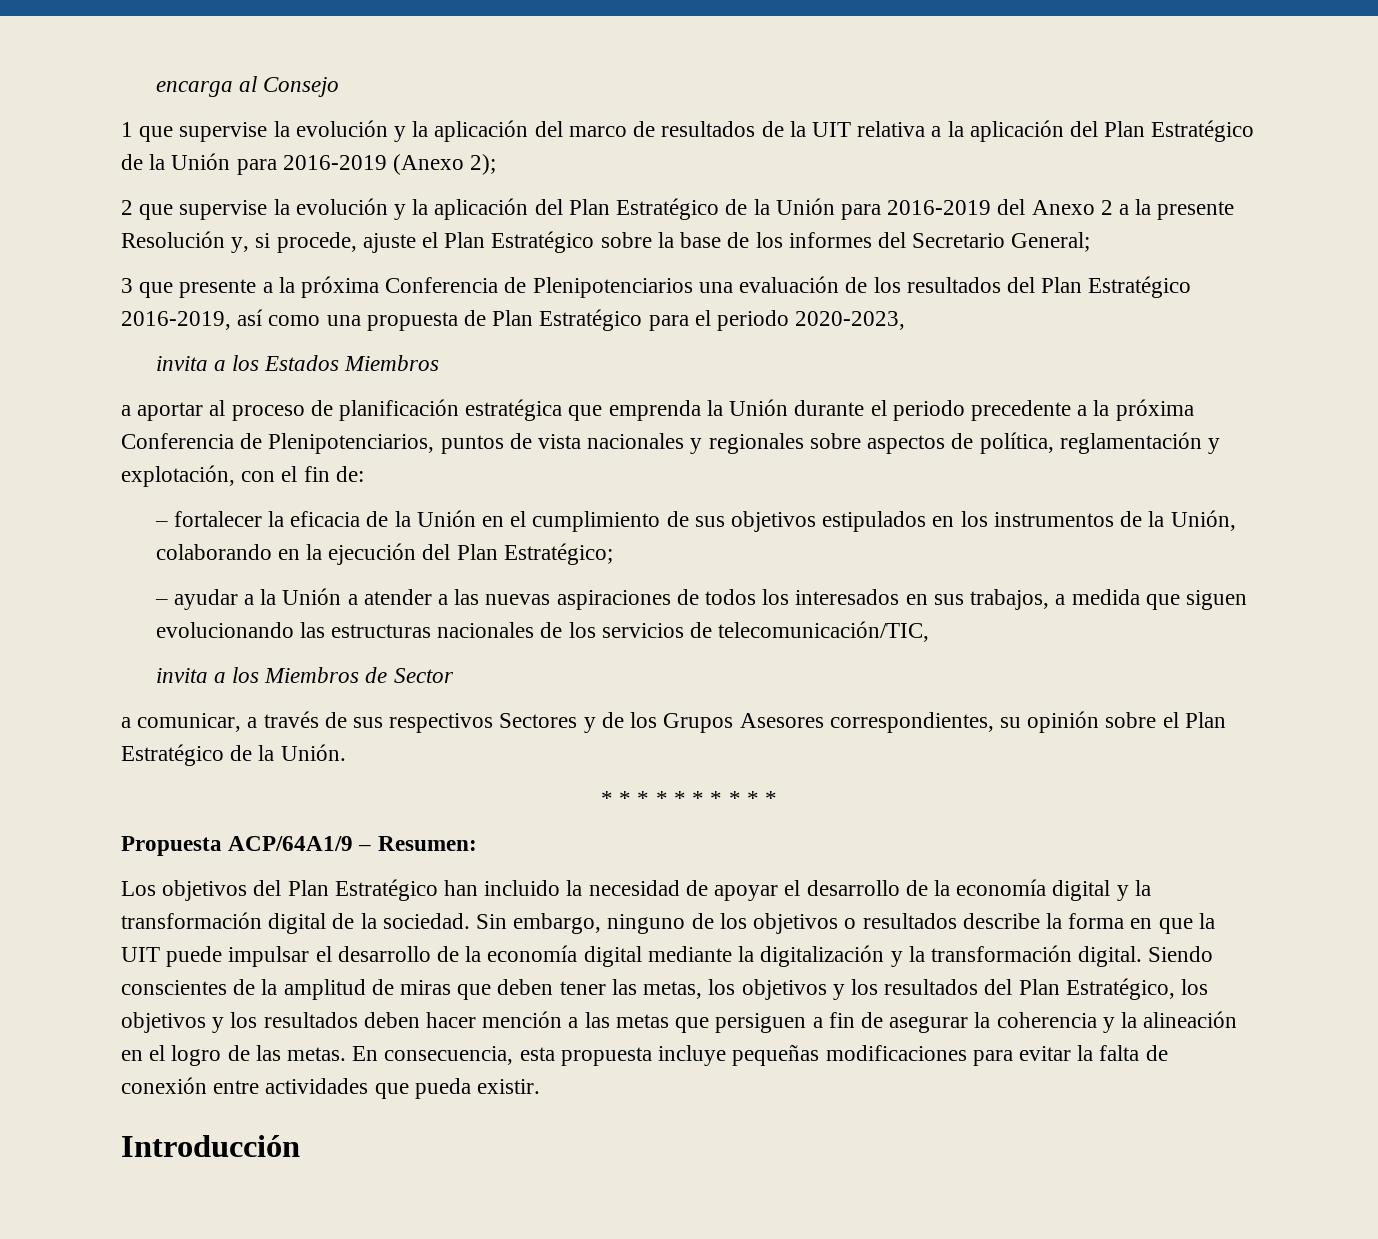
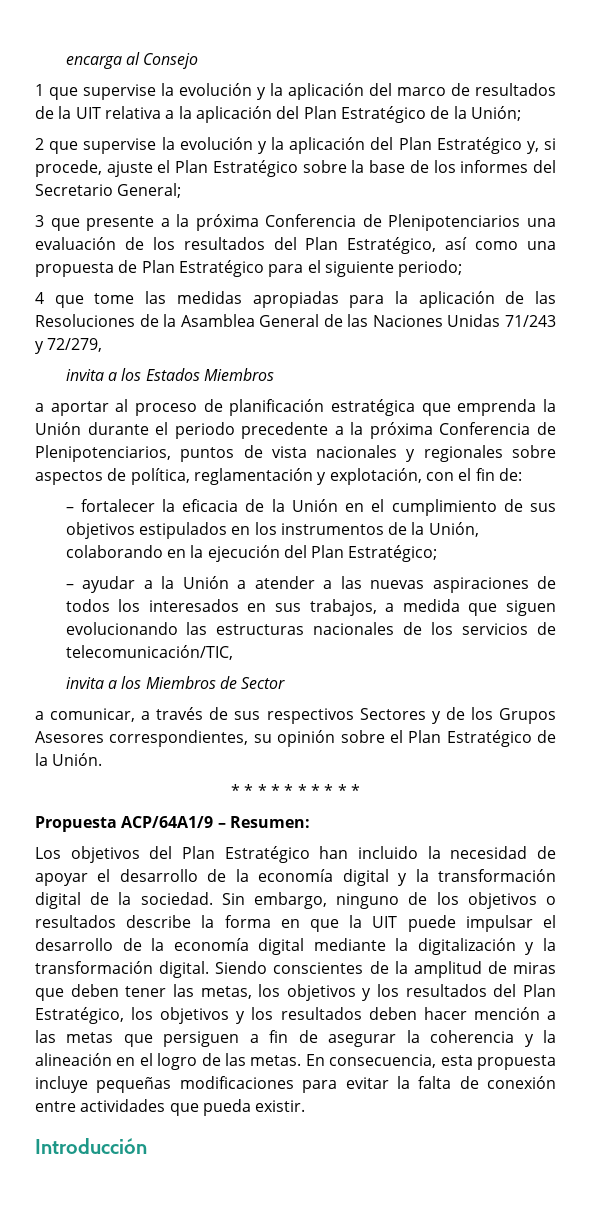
[171,153,497,175] Unión para 2016-2019 (Anexo 2); -> [470,106,521,121] Unión;
[725,198,1235,220] [121,231,225,248] de la Unión para 2016-2019 del Anexo 2 a la presente Resolución -> (522, 145) none
[1088,276,1192,298] [121,311,231,330] Estratégico 2016-2019, -> [347,237,437,254] Estratégico,
[717,310,906,331] periodo 2020-2023, -> [324,260,463,277] [35,291,556,308] [35,314,556,327] [35,338,103,354] siguiente periodo; // 4 que tome las medidas apropiadas para la aplicación de las Resoluciones de la Asamblea General de las Naciones Unidas 71/243 y 72/279,

